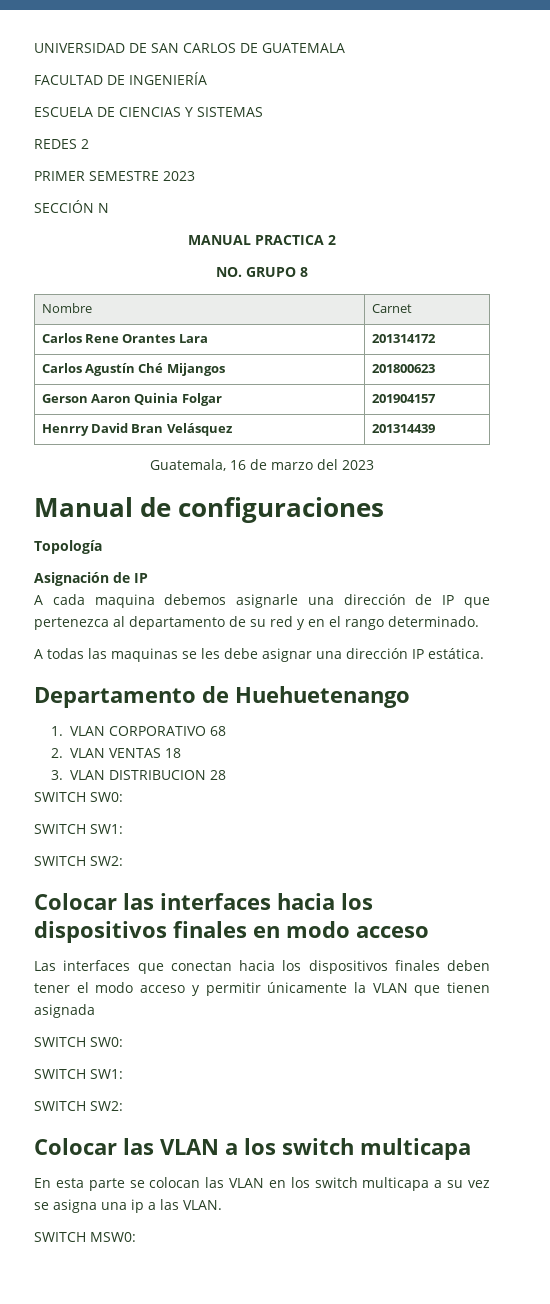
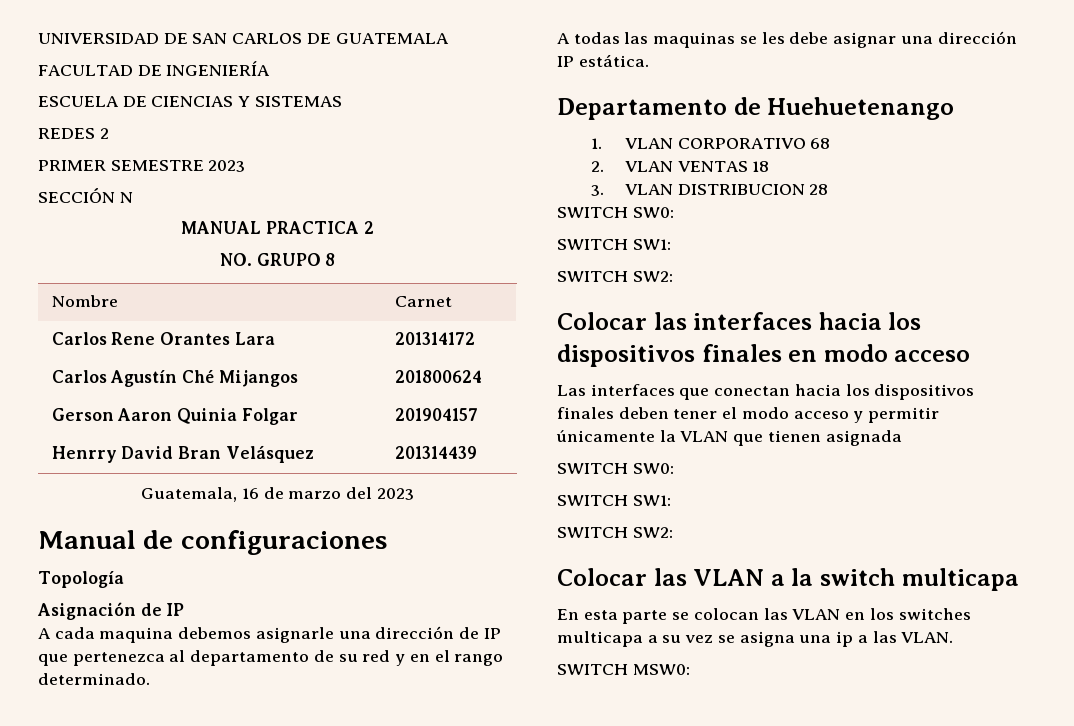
[371,364,435,373] 201800623 -> [394,370,482,383] 201800624
[244,1138,276,1155] los -> [791,568,814,586] la
[314,1177,358,1188] switch -> [898,608,971,620] switches

